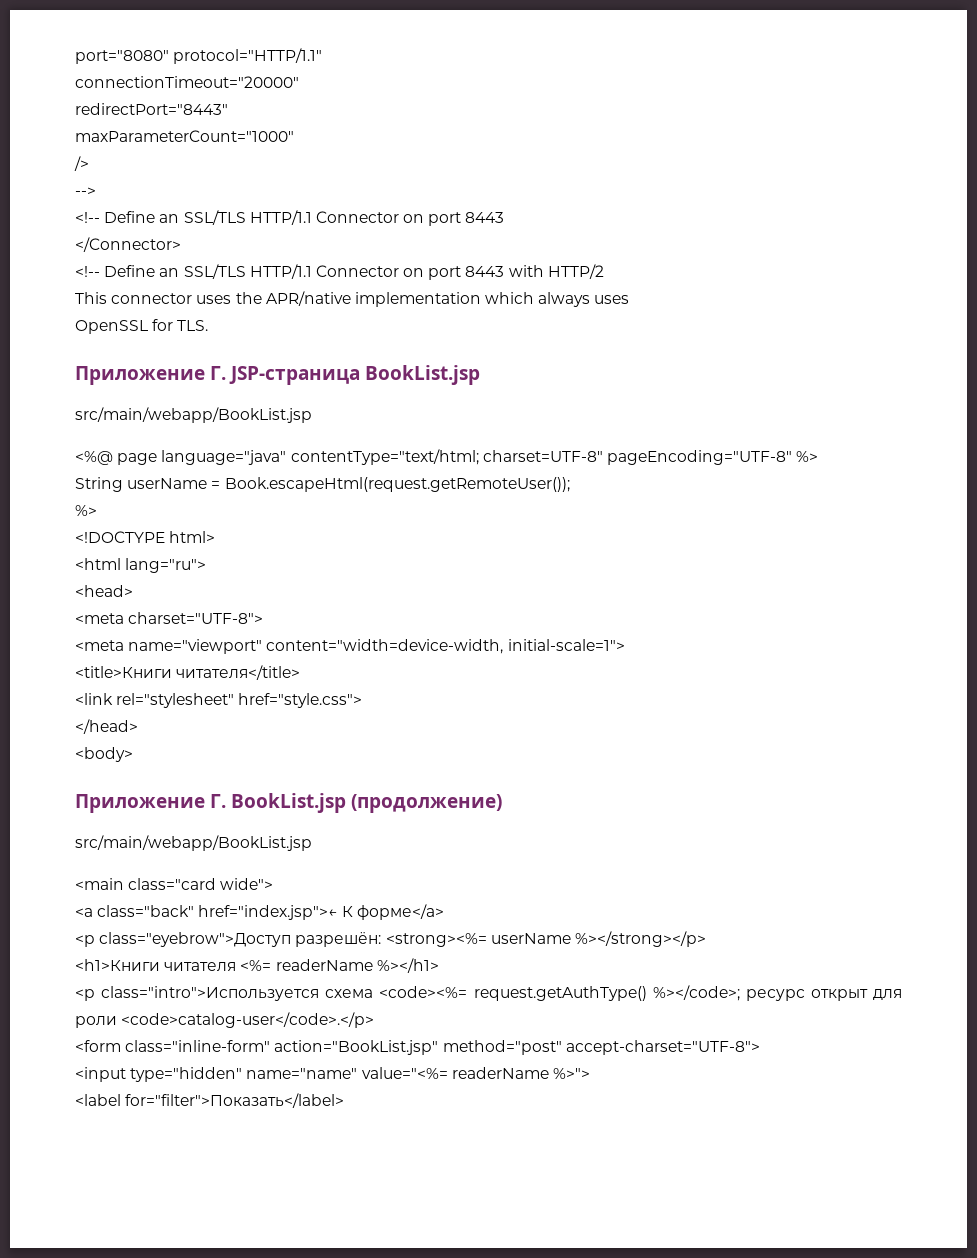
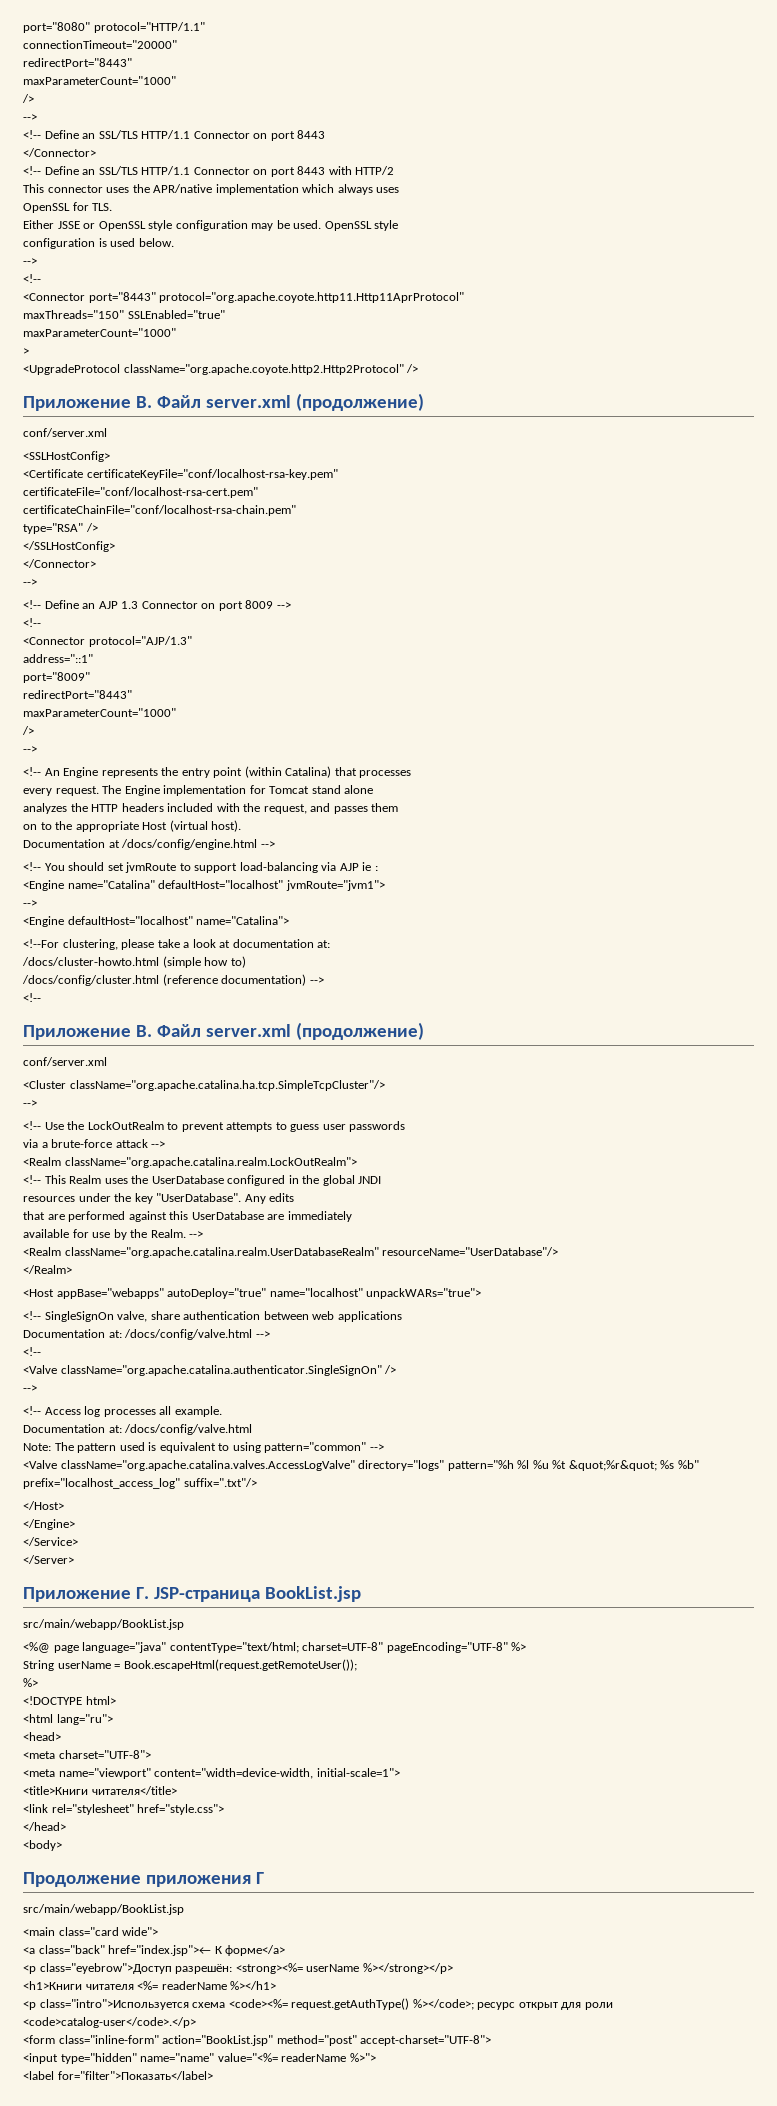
(209, 325) none -> [23,220,399,231] [23,238,174,249] [23,258,37,265] [23,274,41,283] [23,292,465,303] [23,310,225,319] [23,328,176,337] [23,348,29,355] [23,364,419,375] [23,393,424,411] [23,428,107,437] [23,451,110,462] [23,469,338,480] [23,487,258,498] [23,505,296,516] [23,523,98,534] [23,541,115,552] [23,559,96,568] [23,579,37,586] [23,600,291,611] [23,618,41,627] [23,636,192,647] [23,654,93,663] [23,672,90,683] [23,690,132,699] [23,708,176,717] [22,726,34,735] [23,746,37,753] [23,766,412,778] [23,785,374,796] [23,803,399,814] [23,820,242,832] [23,839,275,850] [23,862,378,873] [23,880,385,891] [23,900,37,907] [23,916,290,927] [23,939,331,950] [22,956,246,968] [22,974,324,986] [23,993,41,1002] [23,1022,424,1040] [23,1057,107,1066] [23,1080,385,1091] [23,1100,37,1107] [23,1121,406,1132] [23,1139,166,1148] [23,1157,357,1168] [23,1175,382,1186] [23,1193,295,1204] [23,1211,352,1222] [23,1229,204,1240] [23,1247,559,1258] [23,1265,72,1274] [23,1288,482,1299] [23,1311,402,1322] [23,1329,270,1340] [23,1347,41,1356] [23,1365,397,1376] [23,1385,37,1392] [23,1406,222,1417] [23,1424,253,1435] [23,1442,384,1453] [23,1460,699,1471] [23,1478,257,1489] [23,1501,64,1510] [23,1519,75,1530] [23,1537,78,1546] [23,1555,74,1564] // Either JSSE or OpenSSL style configuration may be used. OpenSSL style // configuration is used below. // --> // <!-- // <Connector port="8443" protocol="org.apache.coyote.http11.Http11AprProtocol" // maxThreads="150" SSLEnabled="true" // maxParameterCount="1000" // > // <UpgradeProtocol className="org.apache.coyote.http2.Http2Protocol" /> // Приложение В. Файл server.xml (продолжение) // conf/server.xml // <SSLHostConfig> // <Certificate certificateKeyFile="conf/localhost-rsa-key.pem" // certificateFile="conf/localhost-rsa-cert.pem" // certificateChainFile="conf/localhost-rsa-chain.pem" // type="RSA" /> // </SSLHostConfig> // </Connector> // --> // <!-- Define an AJP 1.3 Connector on port 8009 --> // <!-- // <Connector protocol="AJP/1.3" // address="::1" // port="8009" // redirectPort="8443" // maxParameterCount="1000" // /> // --> // <!-- An Engine represents the entry point (within Catalina) that processes // every request. The Engine implementation for Tomcat stand alone // analyzes the HTTP headers included with the request, and passes them // on to the appropriate Host (virtual host). // Documentation at /docs/config/engine.html --> // <!-- You should set jvmRoute to support load-balancing via AJP ie : // <Engine name="Catalina" defaultHost="localhost" jvmRoute="jvm1"> // --> // <Engine defaultHost="localhost" name="Catalina"> // <!--For clustering, please take a look at documentation at: // /docs/cluster-howto.html (simple how to) // /docs/config/cluster.html (reference documentation) --> // <!-- // Приложение В. Файл server.xml (продолжение) // conf/server.xml // <Cluster className="org.apache.catalina.ha.tcp.SimpleTcpCluster"/> // --> // <!-- Use the LockOutRealm to prevent attempts to guess user passwords // via a brute-force attack --> // <Realm className="org.apache.catalina.realm.LockOutRealm"> // <!-- This Realm uses the UserDatabase configured in the global JNDI // resources under the key "UserDatabase". Any edits // that are performed against this UserDatabase are immediately // available for use by the Realm. --> // <Realm className="org.apache.catalina.realm.UserDatabaseRealm" resourceName="UserDatabase"/> // </Realm> // <Host appBase="webapps" autoDeploy="true" name="localhost" unpackWARs="true"> // <!-- SingleSignOn valve, share authentication between web applications // Documentation at: /docs/config/valve.html --> // <!-- // <Valve className="org.apache.catalina.authenticator.SingleSignOn" /> // --> // <!-- Access log processes all example. // Documentation at: /docs/config/valve.html // Note: The pattern used is equivalent to using pattern="common" --> // <Valve className="org.apache.catalina.valves.AccessLogValve" directory="logs" pattern="%h %l %u %t &quot;%r&quot; %s %b" prefix="localhost_access_log" suffix=".txt"/> // </Host> // </Engine> // </Service> // </Server>
[75,793,503,813] Приложение Г. BookList.jsp (продолжение) -> [23,1872,264,1887] Продолжение приложения Г

